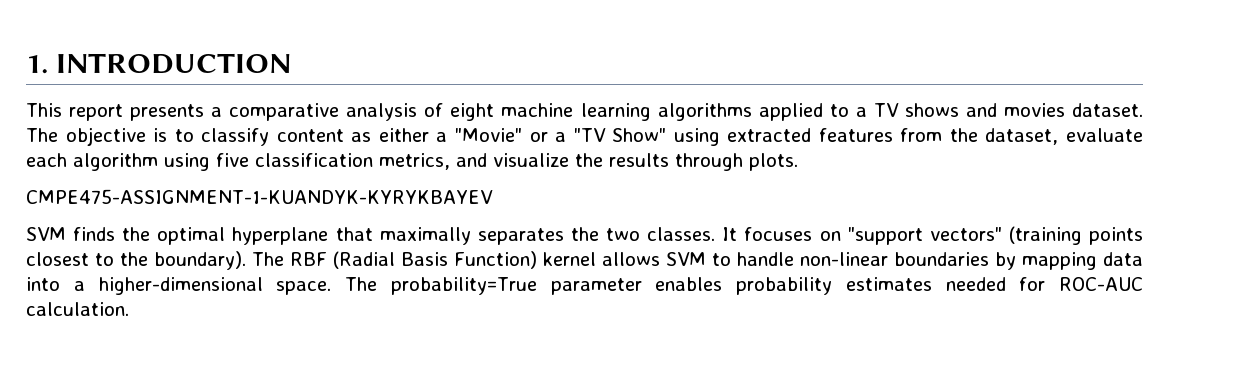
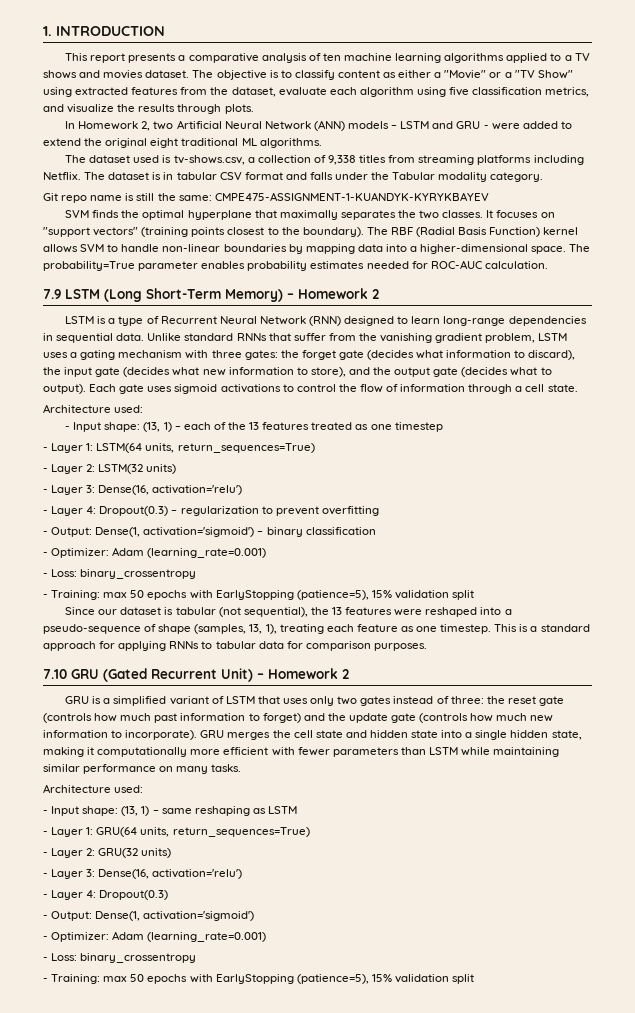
[450,103,495,121] eight -> [322,53,341,61] ten
(798, 162) none -> [65,120,572,131] [43,138,322,148] [65,155,584,165] [43,172,544,182] [43,193,212,203] In Homework 2, two Artificial Neural Network (ANN) models – LSTM and GRU - were added to extend the original eight traditional ML algorithms. // The dataset used is tv-shows.csv, a collection of 9,338 titles from streaming platforms including Netflix. The dataset is in tabular CSV format and falls under the Tabular modality category. // Git repo name is still the same:
(129, 309) none -> [43,288,379,302] [65,316,587,326] [43,333,568,343] [43,350,576,360] [43,367,552,377] [43,384,578,394] [43,404,144,413] [65,422,443,432] [43,443,315,453] [43,464,177,474] [43,485,243,495] [43,506,379,516] [43,527,376,537] [43,547,267,558] [43,569,197,579] [43,590,475,600] [65,607,512,617] [43,624,590,634] [43,641,427,651] [43,668,349,682] [65,696,564,706] [43,713,554,723] [43,730,582,740] [43,747,560,757] [43,764,242,774] [43,784,144,793] [43,806,297,816] [43,827,310,837] [43,848,172,858] [43,869,243,879] [43,890,169,900] [43,911,255,921] [43,931,267,942] [43,953,197,963] [43,974,475,984] // 7.9 LSTM (Long Short-Term Memory) – Homework 2 // LSTM is a type of Recurrent Neural Network (RNN) designed to learn long-range dependencies in sequential data. Unlike standard RNNs that suffer from the vanishing gradient problem, LSTM uses a gating mechanism with three gates: the forget gate (decides what information to discard), the input gate (decides what new information to store), and the output gate (decides what to output). Each gate uses sigmoid activations to control the flow of information through a cell state. // Architecture used: // - Input shape: (13, 1) – each of the 13 features treated as one timestep // - Layer 1: LSTM(64 units, return_sequences=True) // - Layer 2: LSTM(32 units) // - Layer 3: Dense(16, activation='relu') // - Layer 4: Dropout(0.3) – regularization to prevent overfitting // - Output: Dense(1, activation='sigmoid') – binary classification // - Optimizer: Adam (learning_rate=0.001) // - Loss: binary_crossentropy // - Training: max 50 epochs with EarlyStopping (patience=5), 15% validation split // Since our dataset is tabular (not sequential), the 13 features were reshaped into a pseudo-sequence of shape (samples, 13, 1), treating each feature as one timestep. This is a standard approach for applying RNNs to tabular data for comparison purposes. // 7.10 GRU (Gated Recurrent Unit) – Homework 2 // GRU is a simplified variant of LSTM that uses only two gates instead of three: the reset gate (controls how much past information to forget) and the update gate (controls how much new information to incorporate). GRU merges the cell state and hidden state into a single hidden state, making it computationally more efficient with fewer parameters than LSTM while maintaining similar performance on many tasks. // Architecture used: // - Input shape: (13, 1) – same reshaping as LSTM // - Layer 1: GRU(64 units, return_sequences=True) // - Layer 2: GRU(32 units) // - Layer 3: Dense(16, activation='relu') // - Layer 4: Dropout(0.3) // - Output: Dense(1, activation='sigmoid') // - Optimizer: Adam (learning_rate=0.001) // - Loss: binary_crossentropy // - Training: max 50 epochs with EarlyStopping (patience=5), 15% validation split

